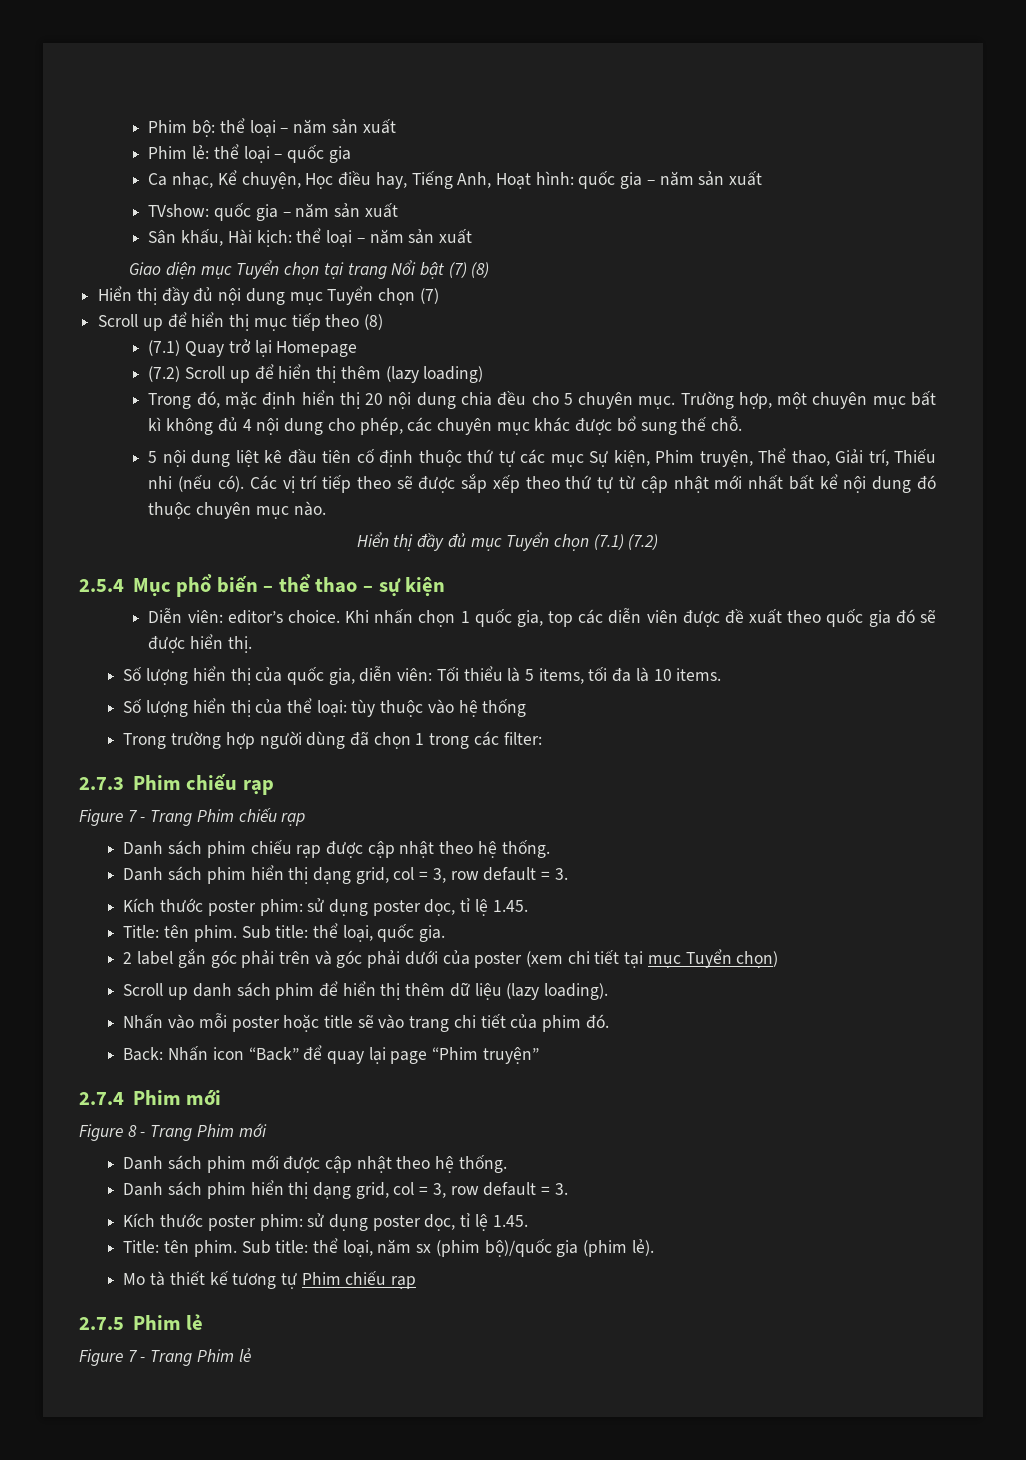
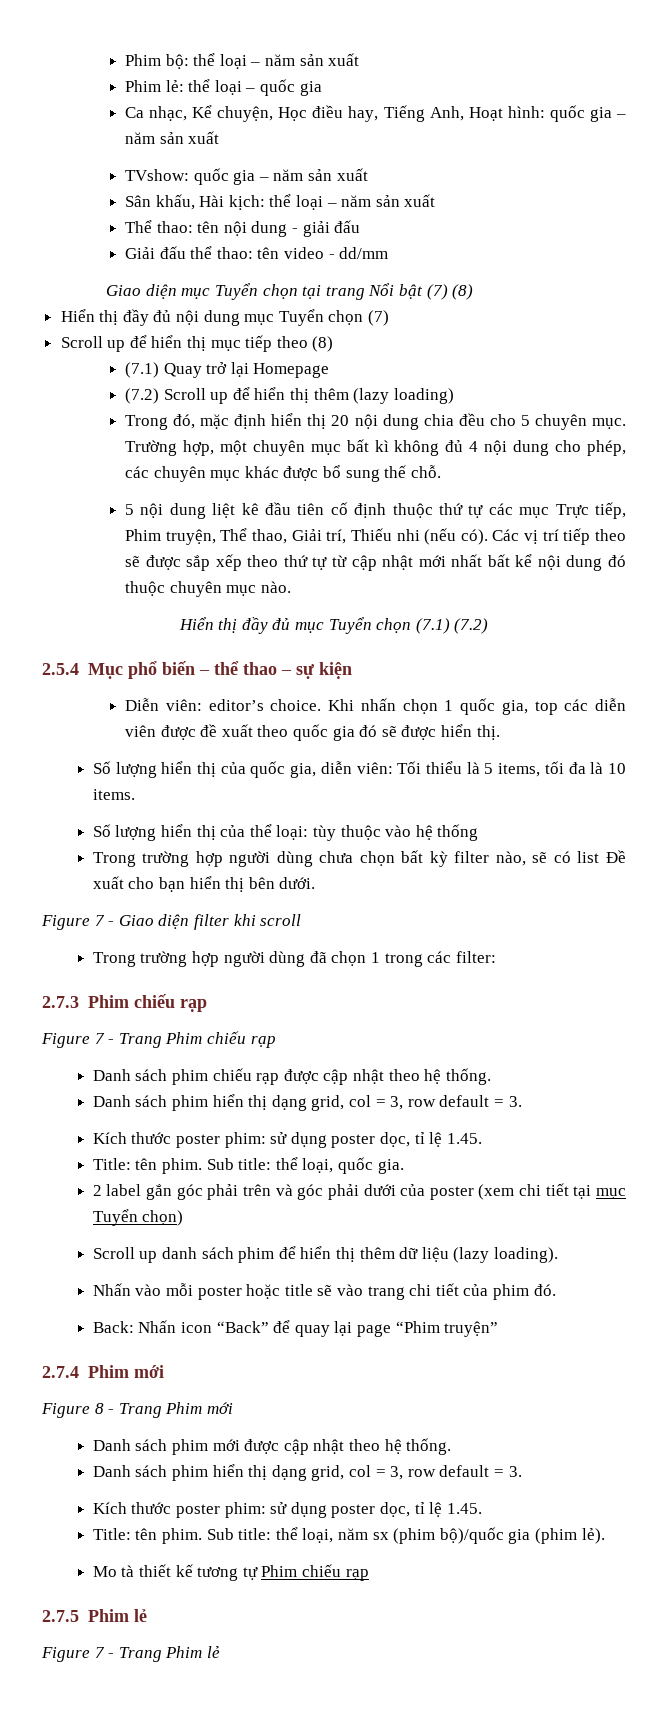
(472, 236) none -> [125,220,361,237] [125,246,389,259] // Thể thao: tên nội dung - giải đấu // Giải đấu thể thao: tên video - dd/mm
[589,450,650,467] Sự kiện, -> [555,502,626,519] Trực tiếp,
(527, 708) none -> [92,850,626,867] [92,876,316,892] [41,914,302,930] // Trong trường hợp người dùng chưa chọn bất kỳ filter nào, sẽ có list Đề xuất cho bạn hiển thị bên dưới. // Figure 7 - Giao diện filter khi scroll

